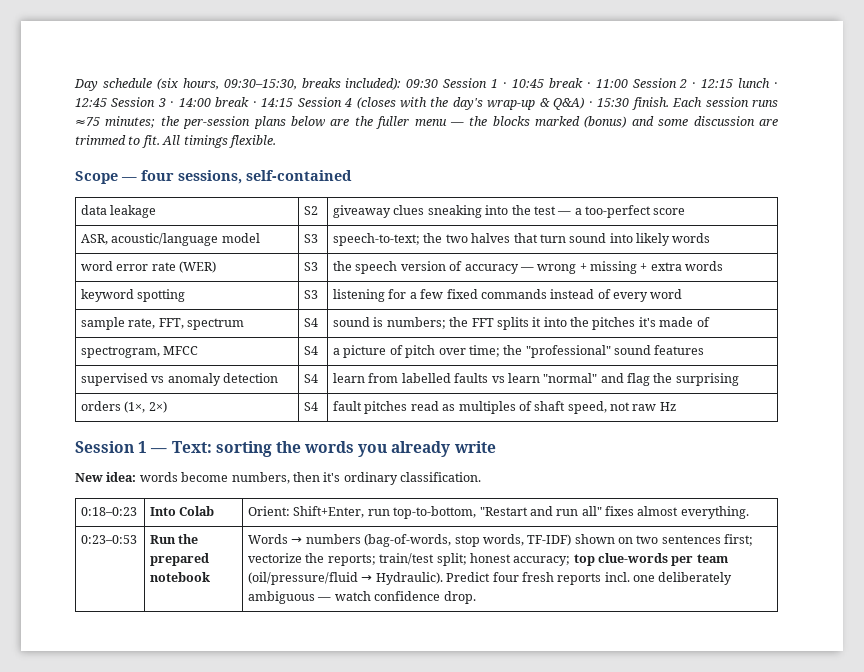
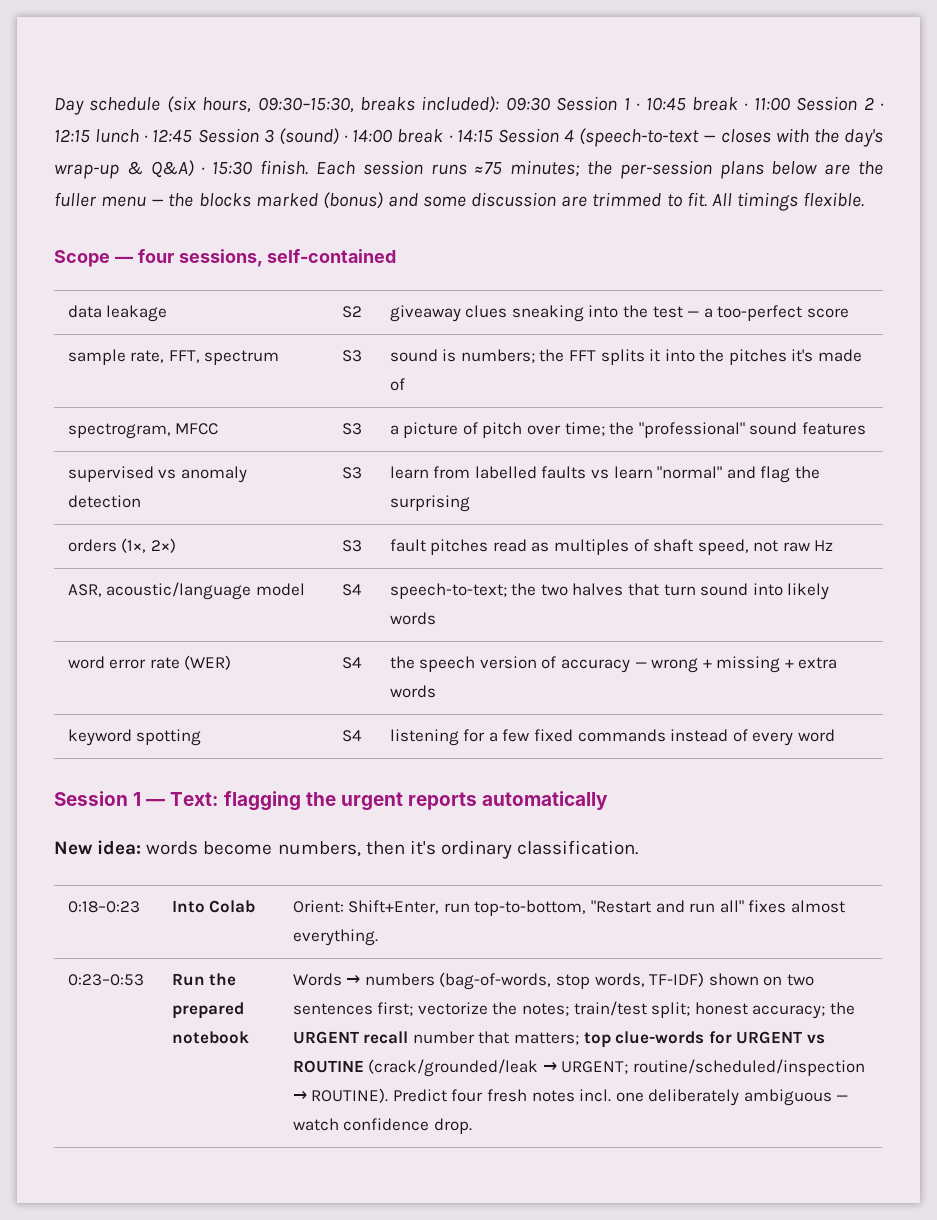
(166, 102) none -> [278,128,339,145] (sound)
[356,97,396,109] (closes -> [579,128,771,147] (speech-to-text — closes
[81,233,260,246] [304,234,319,243] [333,233,711,246] [81,261,217,273] [304,262,319,271] [333,261,724,274] [81,289,186,302] [304,290,319,299] [333,289,683,302] // ASR, acoustic/language model | S3 | speech-to-text; the two halves that turn sound into likely words // word error rate (WER) | S3 | the speech version of accuracy — wrong + missing + extra words // keyword spotting | S3 | listening for a few fixed commands instead of every word -> (849, 313) none
[304,318,319,327] S4 -> [341,350,362,362] S3
[304,346,319,355] S4 -> [341,423,362,435] S3
[304,374,319,383] S4 -> [341,467,362,479] S3
[304,402,319,411] S4 -> [341,540,362,552] S3
[75,441,496,457] // Session 1 — Text: sorting the words you already write -> [67,582,305,600] [341,584,362,596] [389,583,830,600] [389,612,436,625] [67,655,232,670] [341,657,362,669] [389,656,838,673] [389,685,436,698] [67,729,202,746] [341,730,362,742] [389,729,835,746] [54,791,609,811] // ASR, acoustic/language model | S4 | speech-to-text; the two halves that turn sound into likely words // word error rate (WER) | S4 | the speech version of accuracy — wrong + missing + extra words // keyword spotting | S4 | listening for a few fixed commands instead of every word // Session 1 — Text: flagging the urgent reports automatically
[327,554,376,566] reports; -> [521,1003,569,1016] notes;
[573,553,728,566] [248,572,443,585] top clue-words per team (oil/pressure/fluid → Hydraulic). -> [829,1002,855,1015] [292,1031,825,1048] [292,1059,865,1077] [292,1088,389,1103] the URGENT recall number that matters; top clue-words for URGENT vs ROUTINE (crack/grounded/leak → URGENT; routine/scheduled/inspection → ROUTINE).
[557,573,602,585] reports -> [531,1090,575,1102] notes

